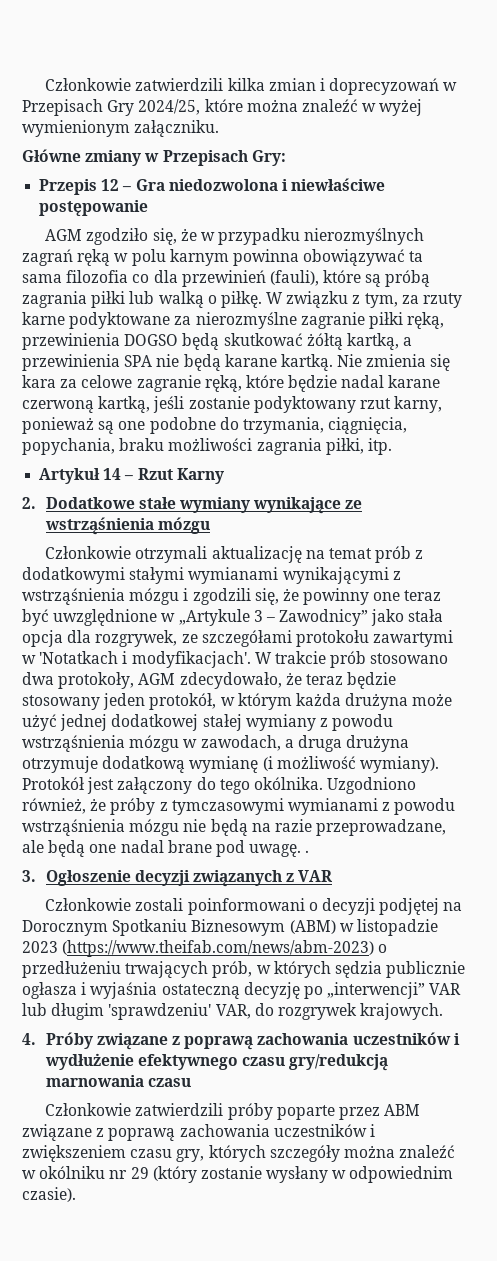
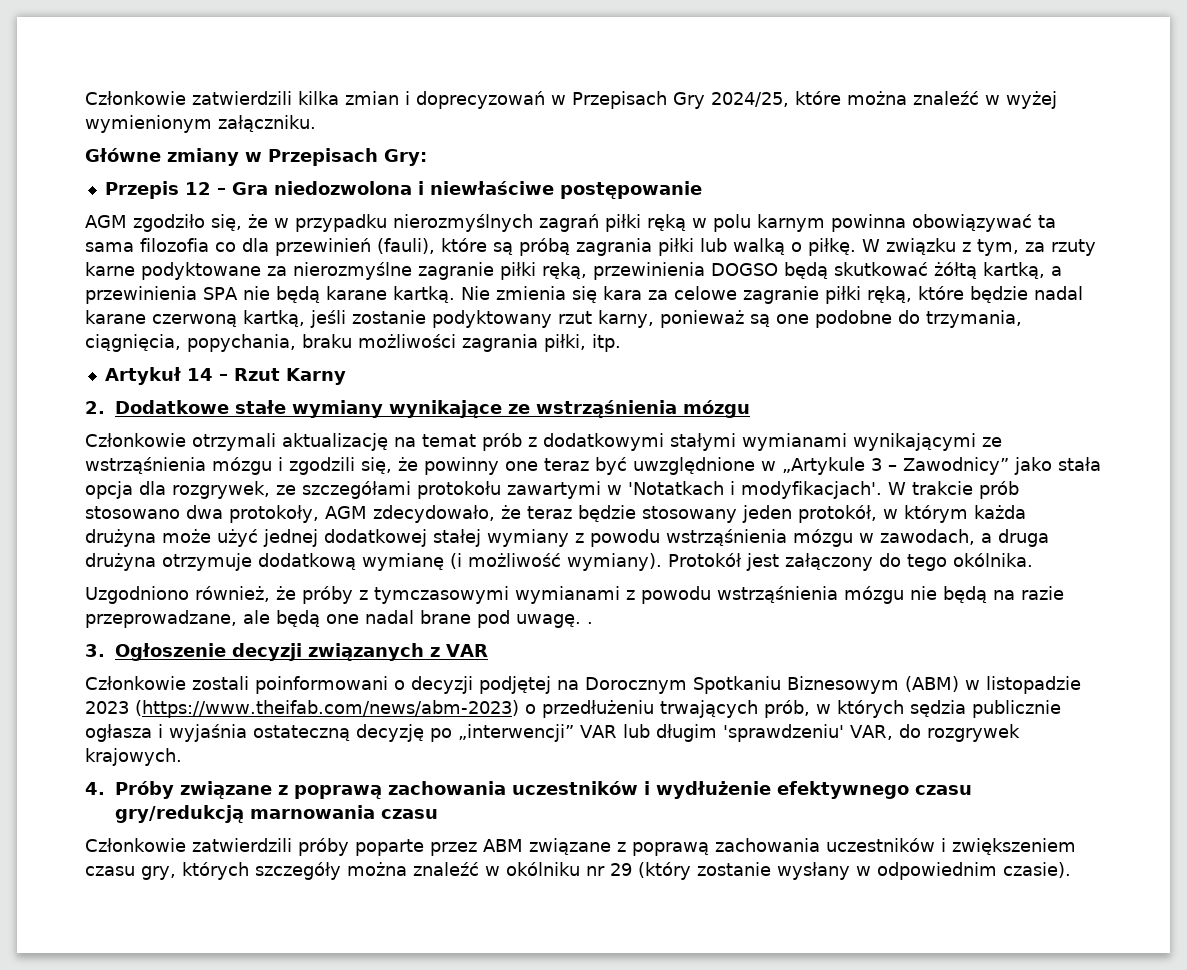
(73, 257) none -> [605,214,641,232] piłki
(201, 383) none -> [824,286,861,304] piłki
[392,571,401,580] z -> [982,437,1002,447] ze
(323, 783) none -> (1033, 560) //

